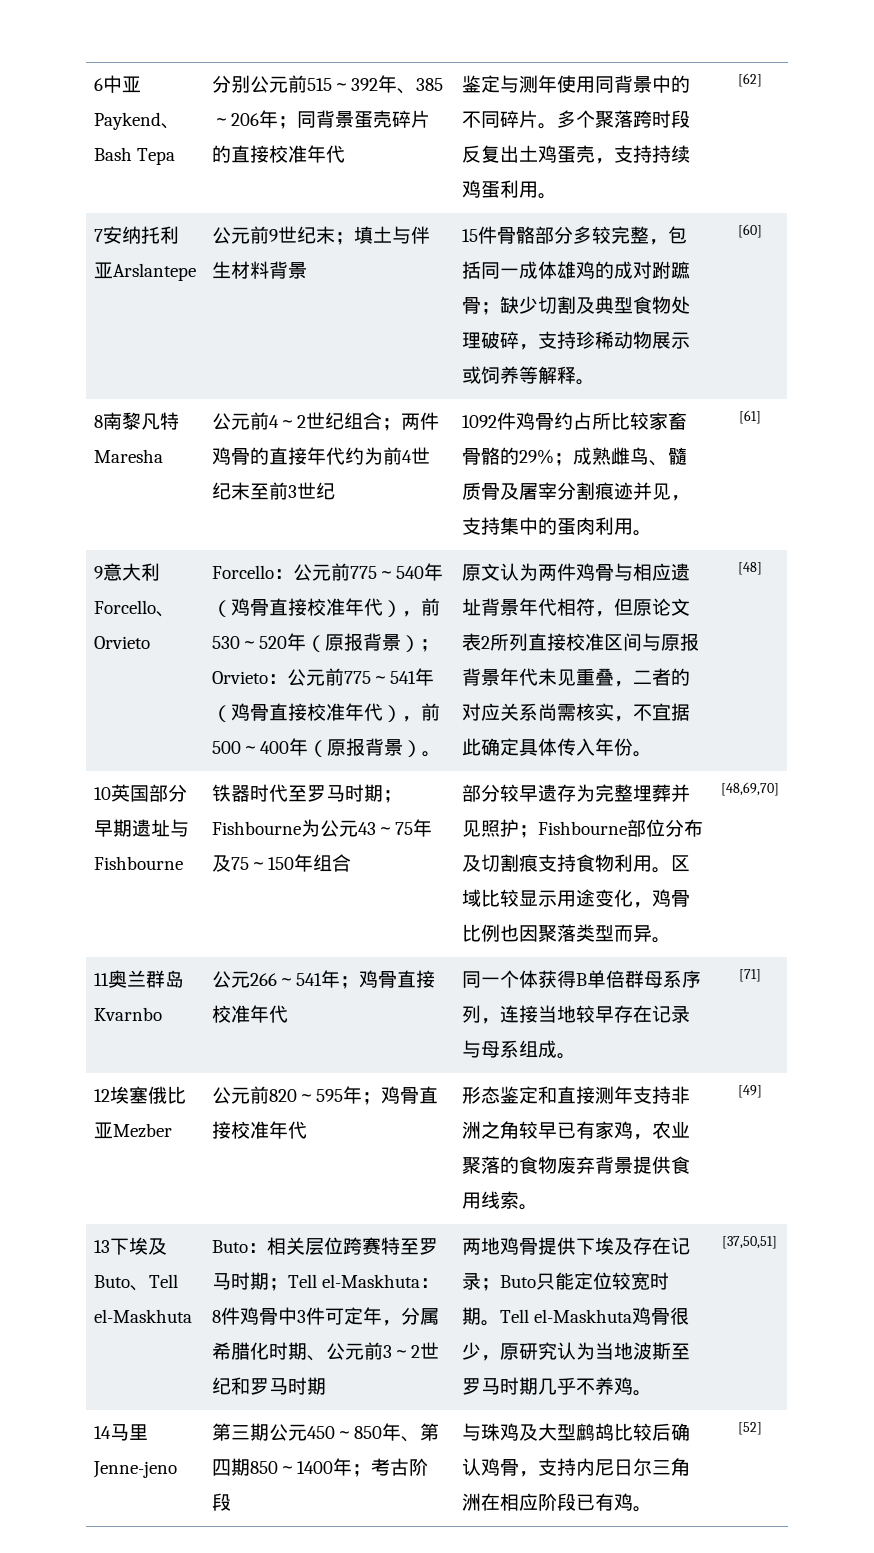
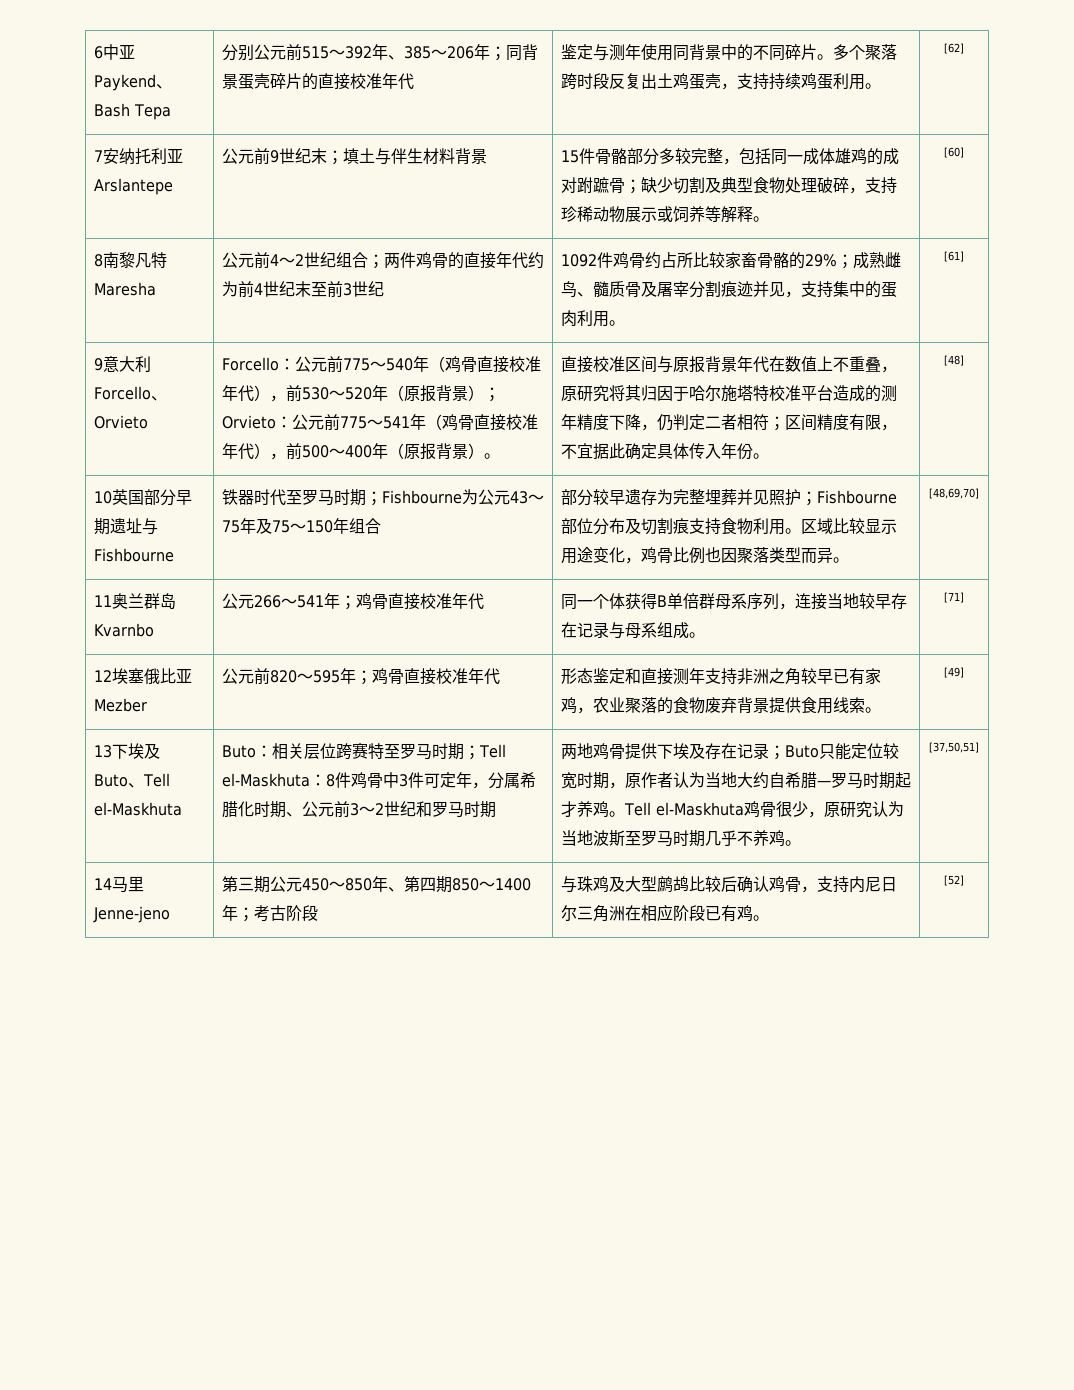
[462,563,691,581] [462,598,691,617] [462,633,529,651] 原文认为两件鸡骨与相应遗址背景年代相符，但原论文表2所列 -> (500, 456) none
[538,668,691,687] [462,703,615,721] 未见重叠，二者的对应关系尚需核实 -> [768,356,897,373] [560,385,897,402] [560,414,881,431] 在数值上不重叠，原研究将其归因于哈尔施塔特校准平台造成的测年精度下降，仍判定二者相符；区间精度有限
(482, 1316) none -> [608,772,911,789] [560,801,609,817] ，原作者认为当地大约自希腊—罗马时期起才养鸡

